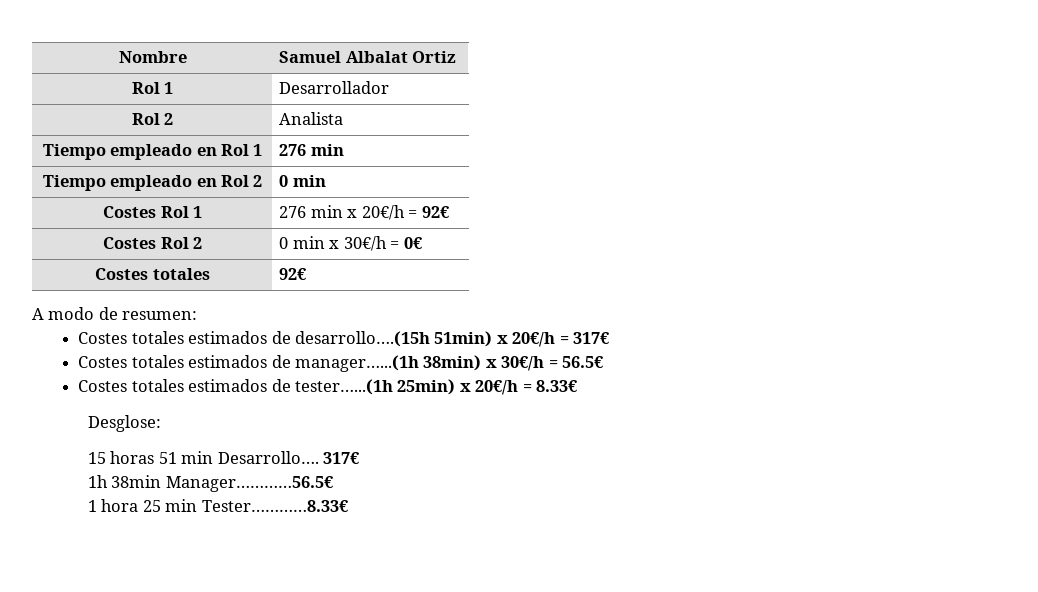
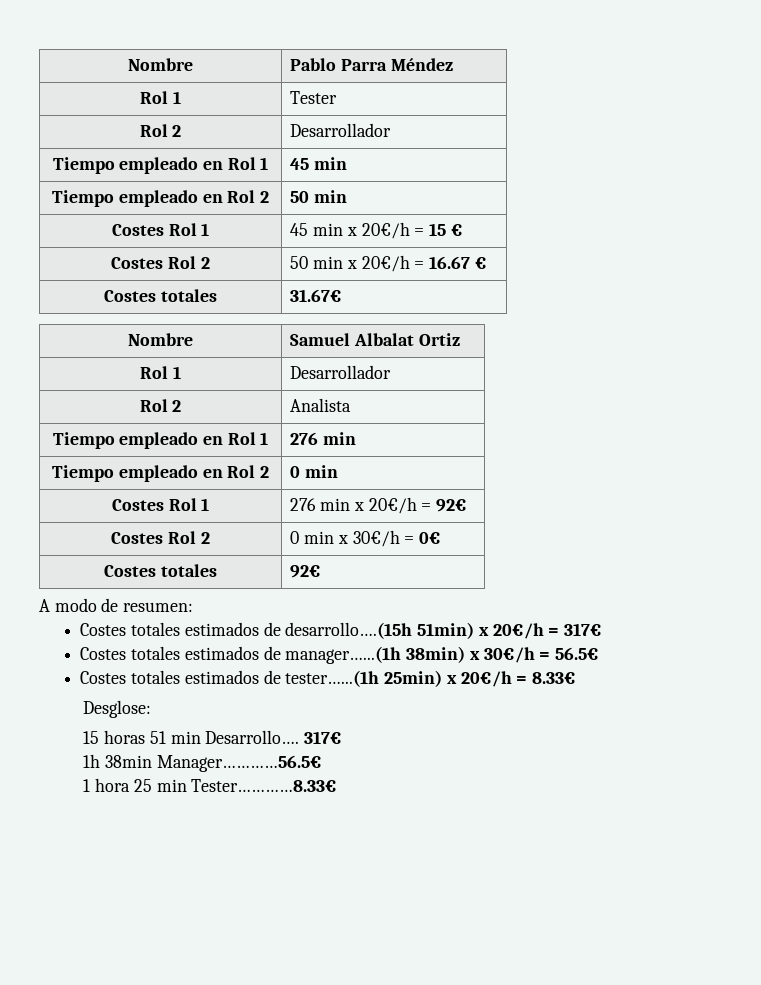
[118,51,187,63] Nombre -> [128,58,193,71] [290,58,453,71] [140,91,181,104] [290,91,338,104] [139,124,182,137] [290,123,392,137] [52,157,269,174] [290,157,348,170] [52,190,269,207] [290,190,348,203] [111,223,210,236] [290,222,463,239] [111,256,210,269] [290,255,487,272] [104,289,217,302] [290,289,343,302] [128,333,193,346] Nombre | Pablo Parra Méndez // Rol 1 | Tester // Rol 2 | Desarrollador // Tiempo empleado en Rol 1 | 45 min // Tiempo empleado en Rol 2 | 50 min // Costes Rol 1 | 45 min x 20€/h = 15 € // Costes Rol 2 | 50 min x 20€/h = 16.67 € // Costes totales | 31.67€ // Nombre

